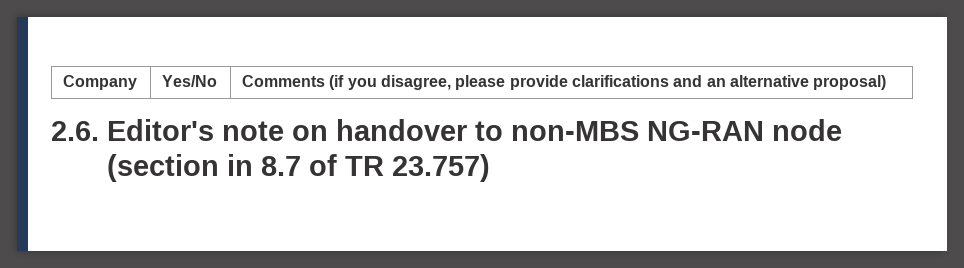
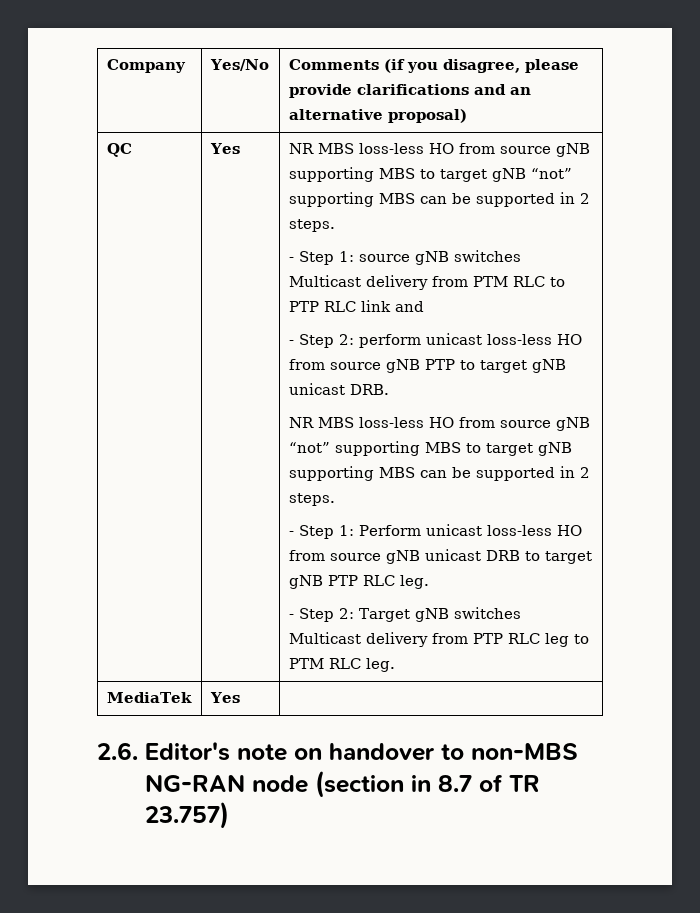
(887, 82) none -> [106,143,132,157] [209,143,240,154] [288,143,590,157] [288,167,572,182] [288,192,590,207] [288,219,335,232] [288,250,521,265] [288,275,565,290] [288,300,424,312] [288,333,582,348] [288,359,566,373] [288,383,389,395] [288,417,590,431] [288,441,572,456] [288,466,590,481] [288,493,335,506] [288,524,582,539] [288,549,592,564] [288,575,429,589] [288,607,521,622] [288,632,589,647] [288,658,395,672] [106,692,192,703] [209,692,240,703] // QC | Yes | NR MBS loss-less HO from source gNB supporting MBS to target gNB “not” supporting MBS can be supported in 2 steps. // - Step 1: source gNB switches Multicast delivery from PTM RLC to PTP RLC link and // - Step 2: perform unicast loss-less HO from source gNB PTP to target gNB unicast DRB. // NR MBS loss-less HO from source gNB “not” supporting MBS to target gNB supporting MBS can be supported in 2 steps. // - Step 1: Perform unicast loss-less HO from source gNB unicast DRB to target gNB PTP RLC leg. // - Step 2: Target gNB switches Multicast delivery from PTP RLC leg to PTM RLC leg. // MediaTek | Yes |

